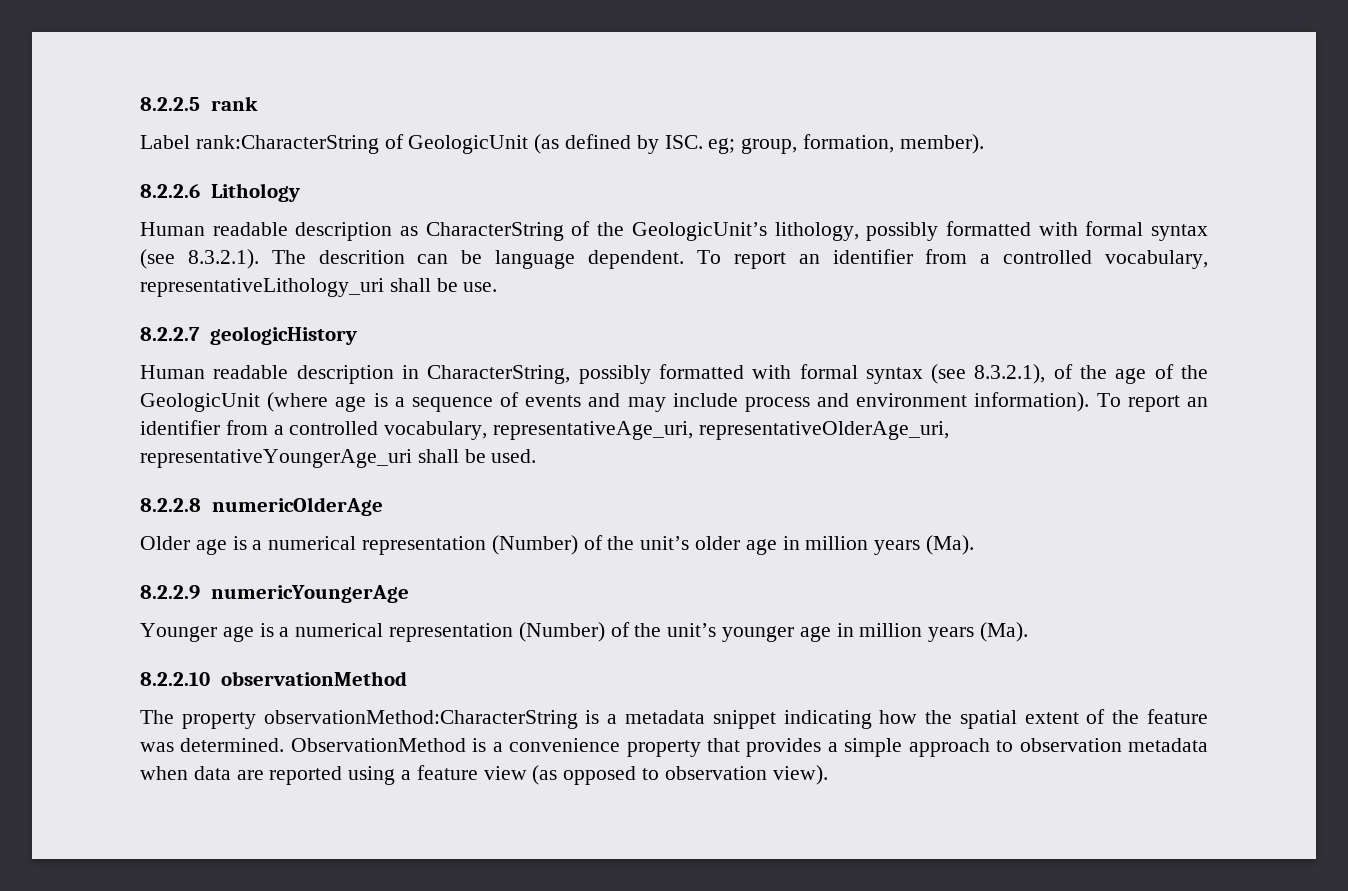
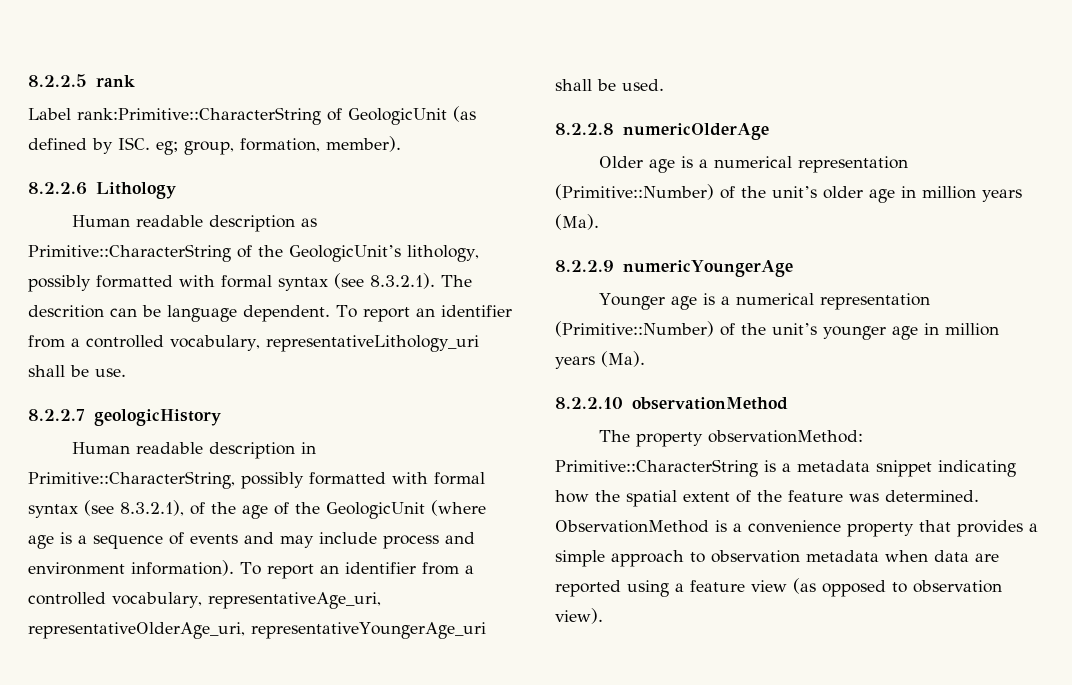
[195,135,379,154] rank:CharacterString -> [77,107,321,125] rank:Primitive::CharacterString
[425,222,564,241] CharacterString -> [28,244,231,262] Primitive::CharacterString
[427,365,571,384] CharacterString, -> [28,471,235,489] Primitive::CharacterString,
[491,535,578,555] (Number) -> [555,184,714,200] (Primitive::Number)
[518,622,605,642] (Number) -> [555,321,714,337] (Primitive::Number)
[263,710,578,729] observationMethod:CharacterString -> [708,430,864,443] [555,459,758,477] observationMethod: Primitive::CharacterString

